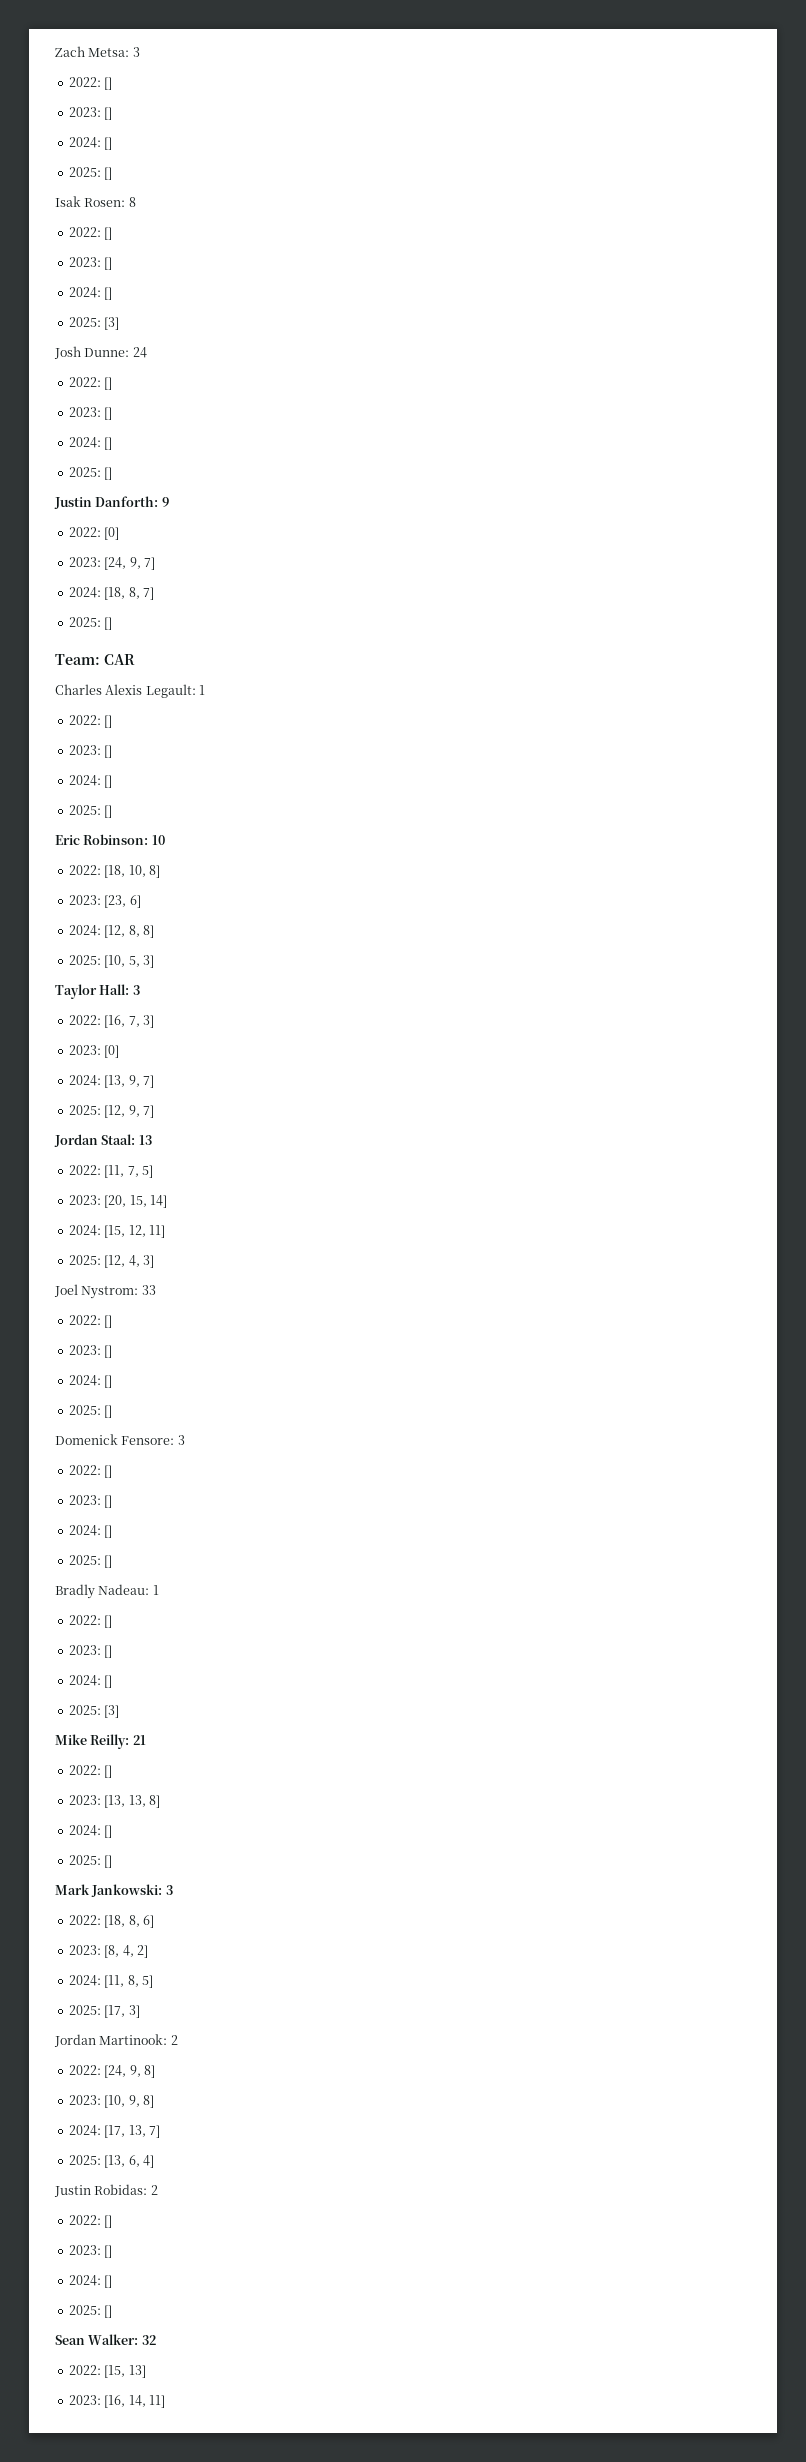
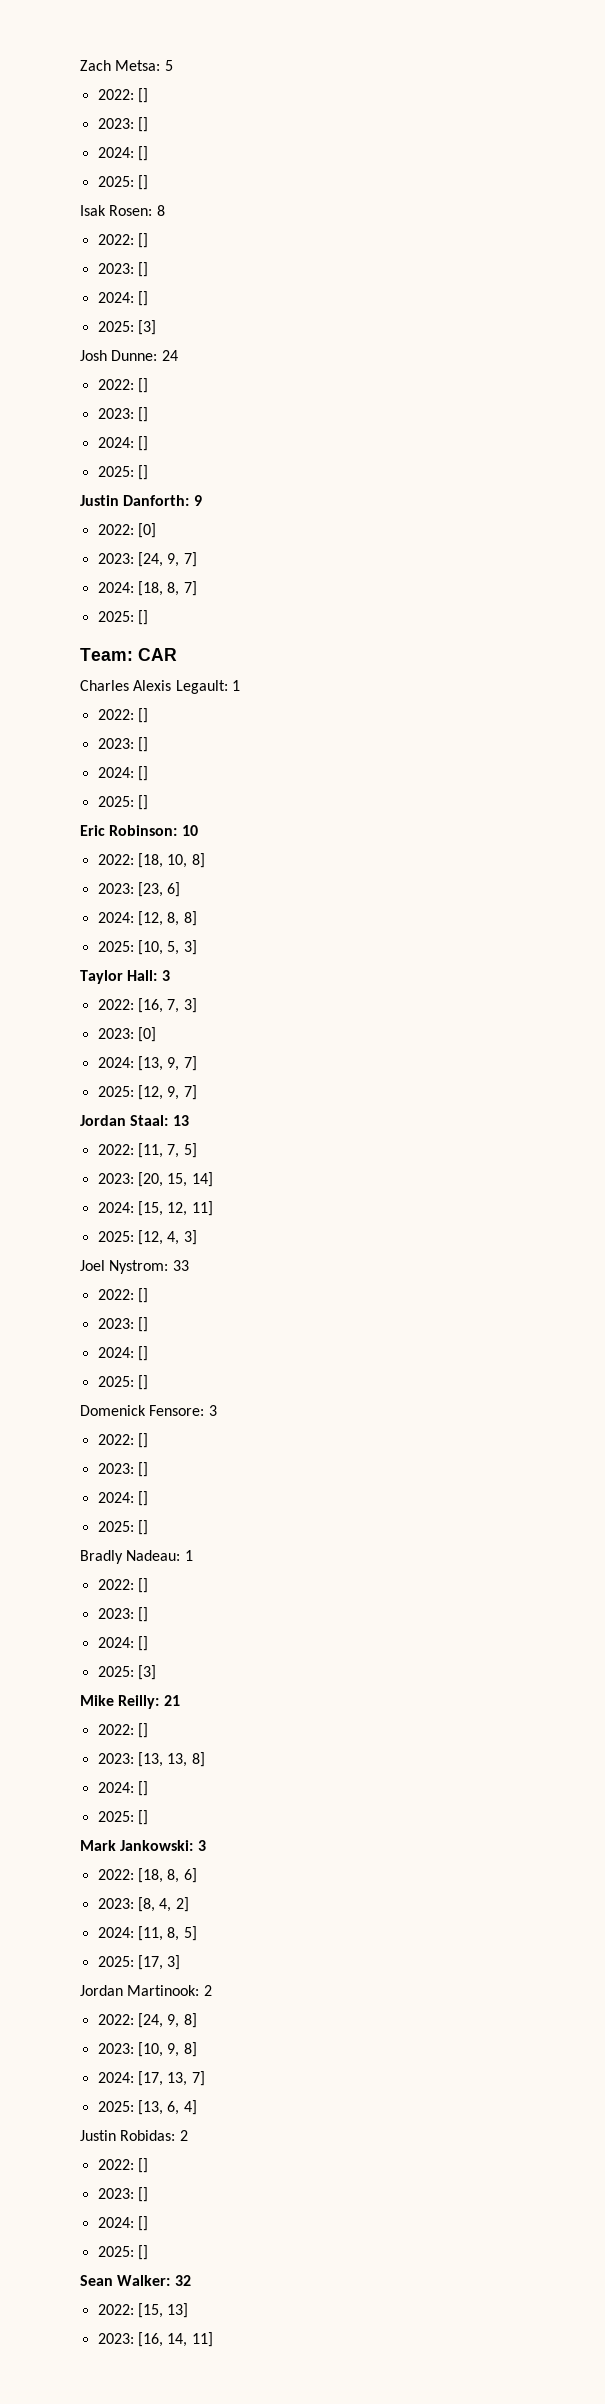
[132,47,140,57] 3 -> [164,60,173,71] 5

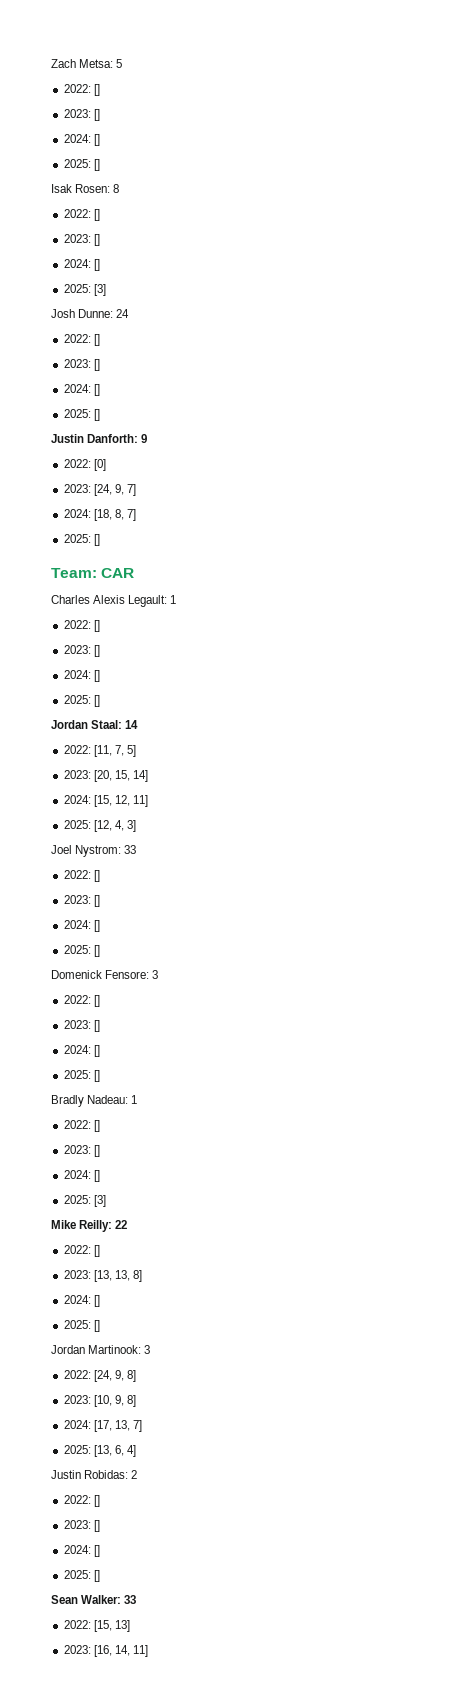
[80,825,198,836] [97,853,205,868] [97,882,181,897] [97,911,197,926] [97,940,197,955] [80,970,170,984] [97,998,197,1013] [97,1027,156,1042] [97,1056,197,1071] [97,1085,197,1100] // Eric Robinson: 10 // 2022: [18, 10, 8] // 2023: [23, 6] // 2024: [12, 8, 8] // 2025: [10, 5, 3] // Taylor Hall: 3 // 2022: [16, 7, 3] // 2023: [0] // 2024: [13, 9, 7] // 2025: [12, 9, 7] -> (100, 701) none
[172,1115,189,1126] 13 -> [125,720,139,729] 14
[163,1695,180,1706] 21 -> [115,1220,128,1229] 22
[80,1840,206,1851] [97,1868,197,1883] [97,1897,189,1912] [97,1926,197,1941] [97,1955,181,1970] // Mark Jankowski: 3 // 2022: [18, 8, 6] // 2023: [8, 4, 2] // 2024: [11, 8, 5] // 2025: [17, 3] -> (100, 1326) none
[203,1985,212,1996] 2 -> [144,1345,151,1354] 3
[174,2275,191,2286] 32 -> [124,1595,137,1604] 33

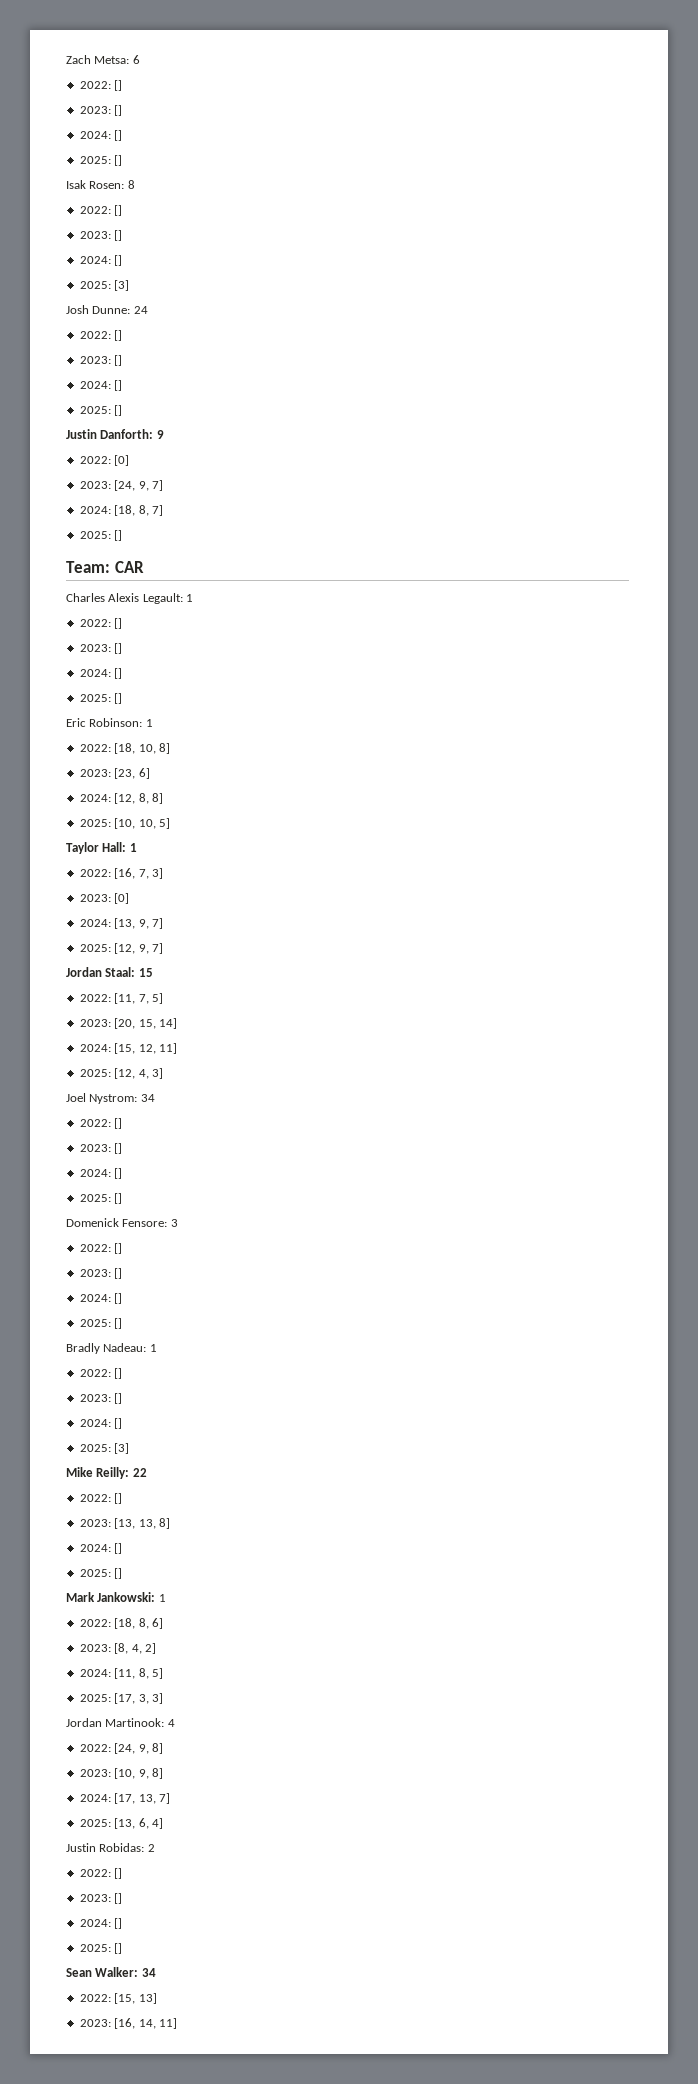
[116,59,123,68] 5 -> [132,55,140,64] 6
(100, 701) none -> [66,718,153,727] [79,743,170,754] [79,768,150,779] [79,793,163,804] [79,818,170,829] [66,842,137,854] [79,868,163,879] [79,893,130,904] [79,918,163,929] [79,943,163,954] // Eric Robinson: 1 // 2022: [18, 10, 8] // 2023: [23, 6] // 2024: [12, 8, 8] // 2025: [10, 10, 5] // Taylor Hall: 1 // 2022: [16, 7, 3] // 2023: [0] // 2024: [13, 9, 7] // 2025: [12, 9, 7]
[125,720,139,729] 14 -> [138,968,153,977] 15
[124,845,137,854] 33 -> [140,1094,155,1102] 34
(100, 1326) none -> [66,1592,166,1602] [79,1618,163,1629] [79,1643,156,1654] [79,1668,163,1679] [79,1693,163,1704] // Mark Jankowski: 1 // 2022: [18, 8, 6] // 2023: [8, 4, 2] // 2024: [11, 8, 5] // 2025: [17, 3, 3]
[144,1345,151,1354] 3 -> [167,1719,175,1727] 4
[124,1595,137,1604] 33 -> [141,1968,156,1977] 34

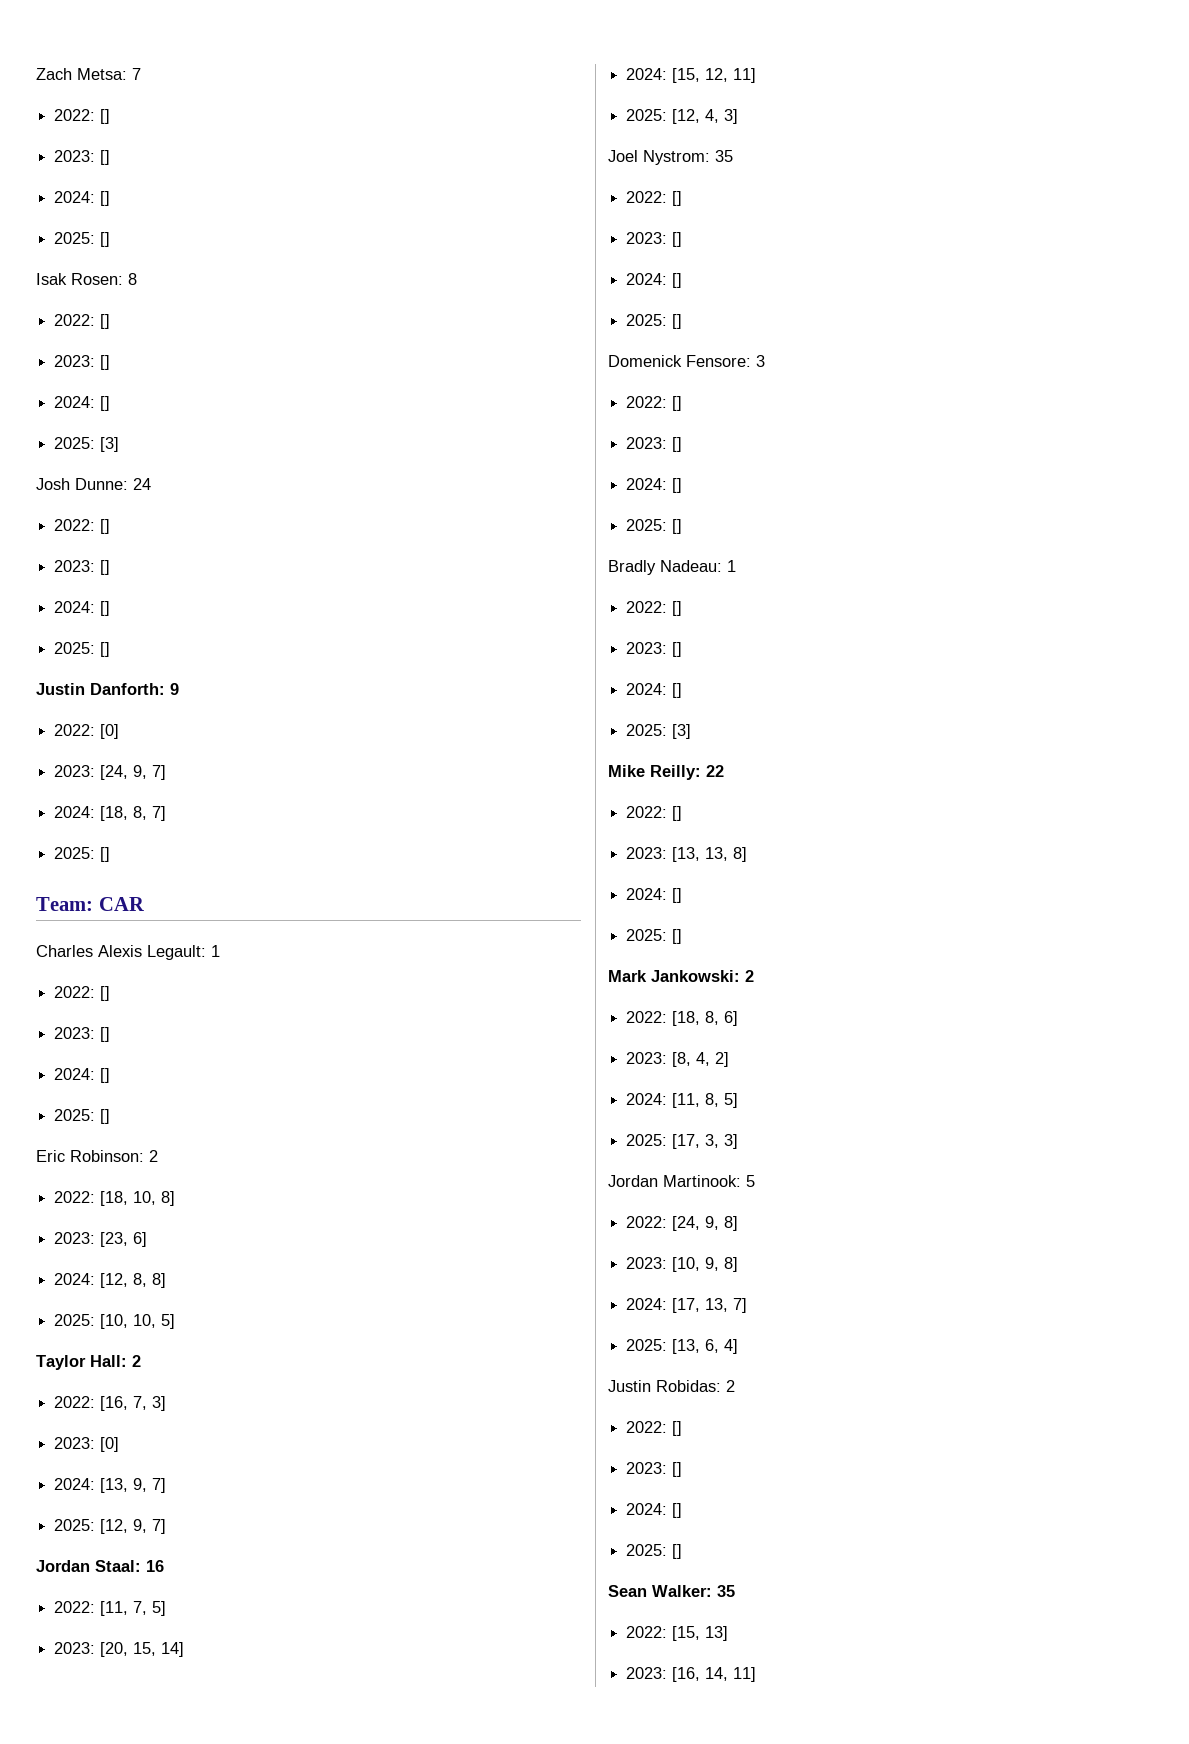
[132,55,140,64] 6 -> [132,68,141,80] 7
[145,719,153,727] 1 -> [149,1150,158,1162] 2
[129,843,137,852] 1 -> [132,1355,141,1367] 2
[138,968,153,977] 15 -> [146,1560,164,1572] 16
[140,1094,155,1102] 34 -> [715,150,733,162] 35
[158,1594,166,1602] 1 -> [745,970,754,982] 2
[167,1719,175,1727] 4 -> [746,1175,755,1187] 5
[141,1968,156,1977] 34 -> [717,1585,735,1597] 35

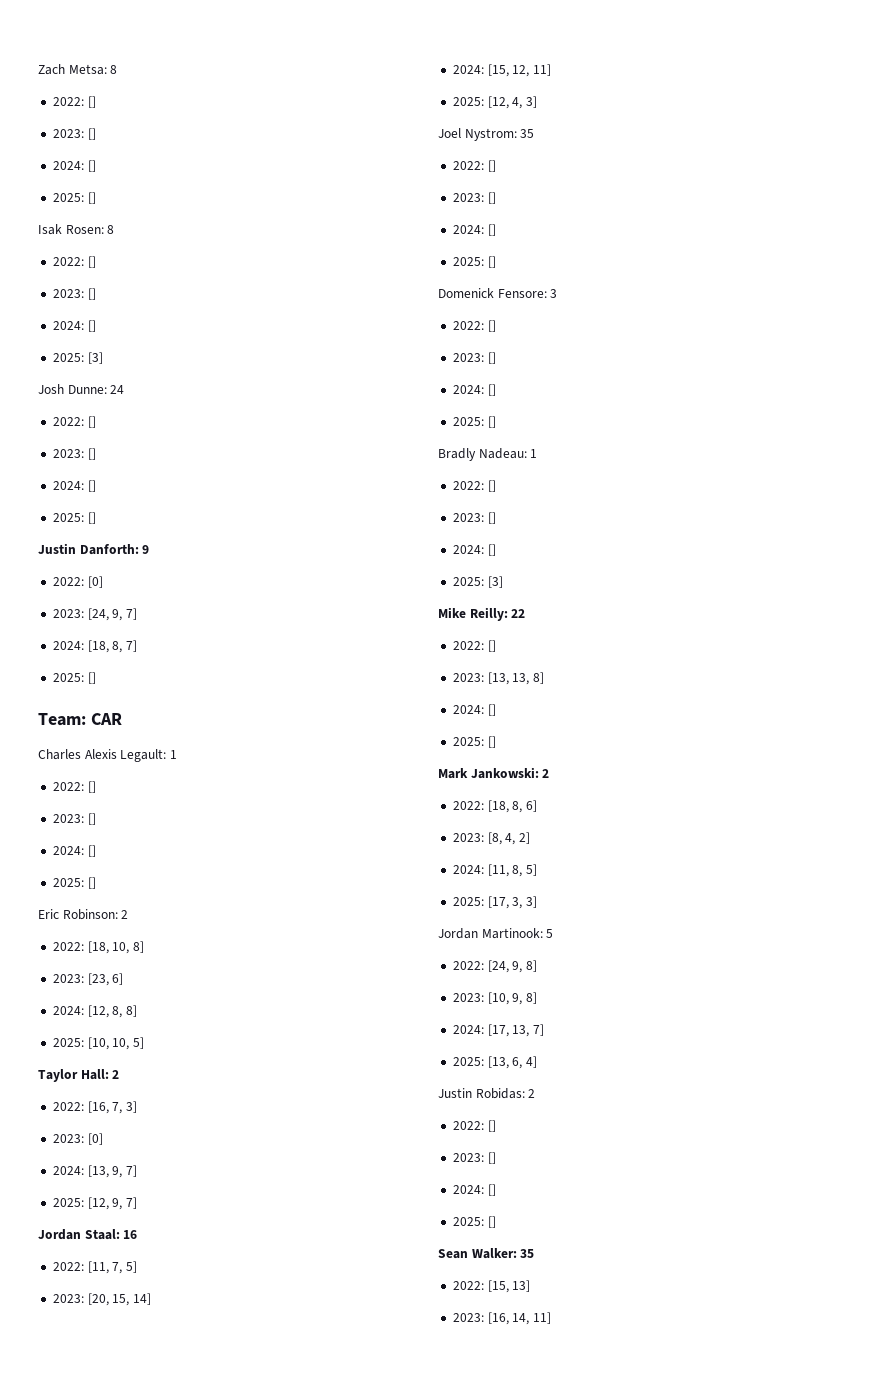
[132,68,141,80] 7 -> [110,65,118,74] 8

